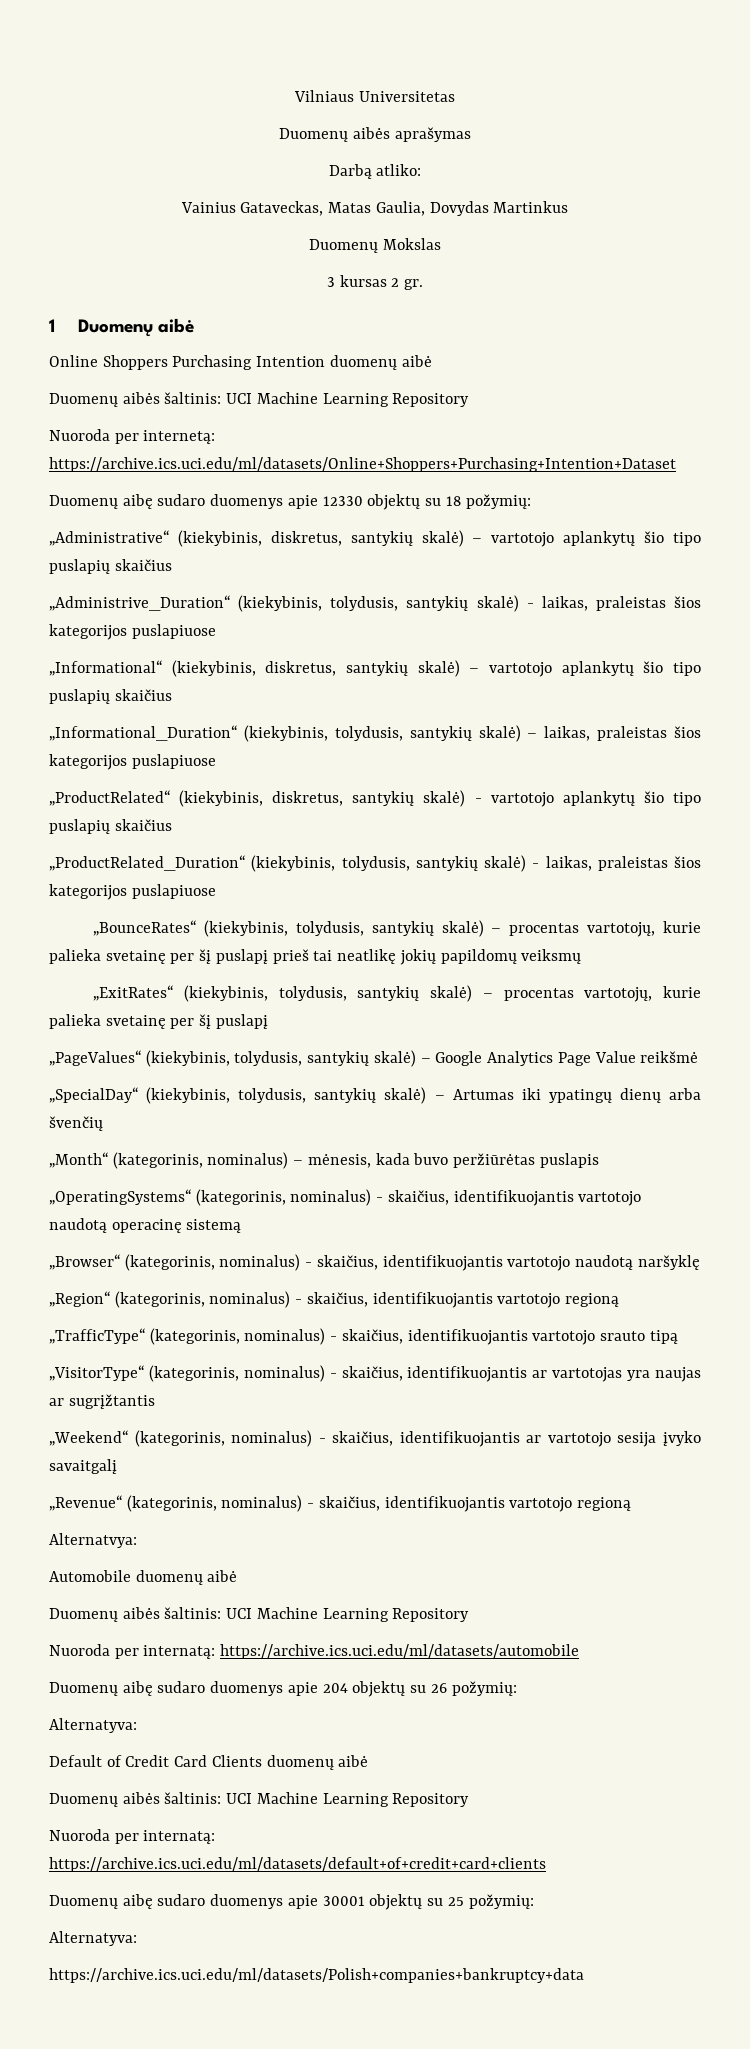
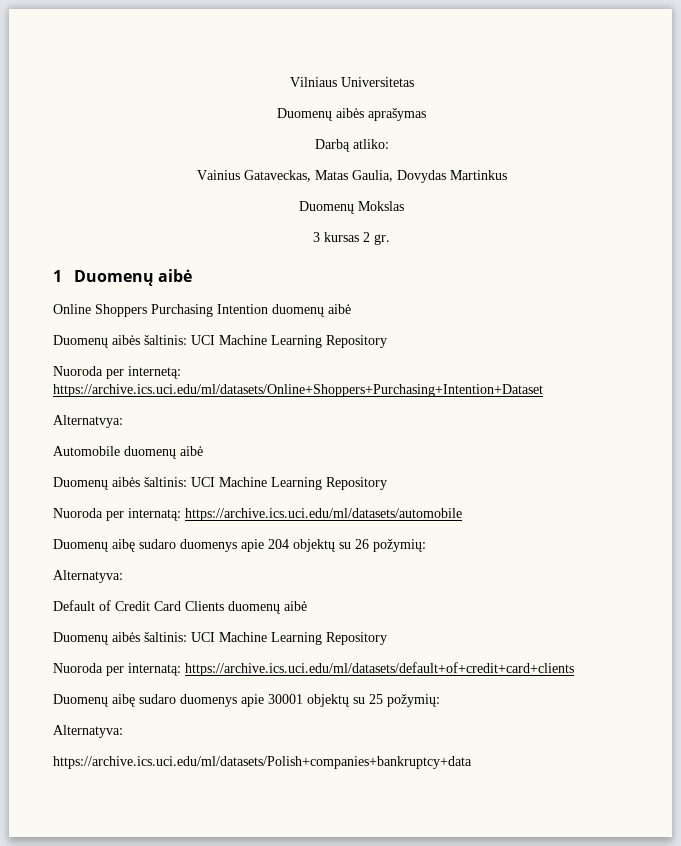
[49,494,531,510] [49,530,702,547] [49,559,172,574] [49,595,701,612] [49,624,216,640] [49,660,701,677] [49,689,172,704] [49,725,701,742] [49,754,216,770] [49,790,701,807] [49,819,172,834] [49,855,701,872] [49,884,216,900] [93,920,702,937] [49,949,582,965] [93,985,702,1002] [49,1014,268,1029] [49,1050,699,1067] [49,1087,702,1104] [49,1116,103,1131] [49,1152,599,1169] [49,1189,642,1206] [49,1218,242,1233] [49,1254,700,1271] [49,1291,620,1308] [49,1328,678,1345] [49,1365,702,1382] [49,1394,155,1409] [49,1430,701,1447] [49,1459,117,1474] [49,1495,632,1512] // Duomenų aibę sudaro duomenys apie 12330 objektų su 18 požymių: // „Administrative“ (kiekybinis, diskretus, santykių skalė) – vartotojo aplankytų šio tipo puslapių skaičius // „Administrive_Duration“ (kiekybinis, tolydusis, santykių skalė) - laikas, praleistas šios kategorijos puslapiuose // „Informational“ (kiekybinis, diskretus, santykių skalė) – vartotojo aplankytų šio tipo puslapių skaičius // „Informational_Duration“ (kiekybinis, tolydusis, santykių skalė) – laikas, praleistas šios kategorijos puslapiuose // „ProductRelated“ (kiekybinis, diskretus, santykių skalė) - vartotojo aplankytų šio tipo puslapių skaičius // „ProductRelated_Duration“ (kiekybinis, tolydusis, santykių skalė) - laikas, praleistas šios kategorijos puslapiuose // „BounceRates“ (kiekybinis, tolydusis, santykių skalė) – procentas vartotojų, kurie palieka svetainę per šį puslapį prieš tai neatlikę jokių papildomų veiksmų // „ExitRates“ (kiekybinis, tolydusis, santykių skalė) – procentas vartotojų, kurie palieka svetainę per šį puslapį // „PageValues“ (kiekybinis, tolydusis, santykių skalė) – Google Analytics Page Value reikšmė // „SpecialDay“ (kiekybinis, tolydusis, santykių skalė) – Artumas iki ypatingų dienų arba švenčių // „Month“ (kategorinis, nominalus) – mėnesis, kada buvo peržiūrėtas puslapis // „OperatingSystems“ (kategorinis, nominalus) - skaičius, identifikuojantis vartotojo naudotą operacinę sistemą // „Browser“ (kategorinis, nominalus) - skaičius, identifikuojantis vartotojo naudotą naršyklę // „Region“ (kategorinis, nominalus) - skaičius, identifikuojantis vartotojo regioną // „TrafficType“ (kategorinis, nominalus) - skaičius, identifikuojantis vartotojo srauto tipą // „VisitorType“ (kategorinis, nominalus) - skaičius, identifikuojantis ar vartotojas yra naujas ar sugrįžtantis // „Weekend“ (kategorinis, nominalus) - skaičius, identifikuojantis ar vartotojo sesija įvyko savaitgalį // „Revenue“ (kategorinis, nominalus) - skaičius, identifikuojantis vartotojo regioną -> (543, 390) none

